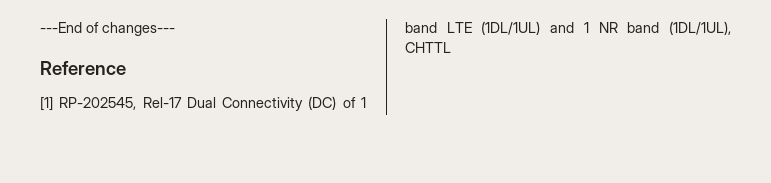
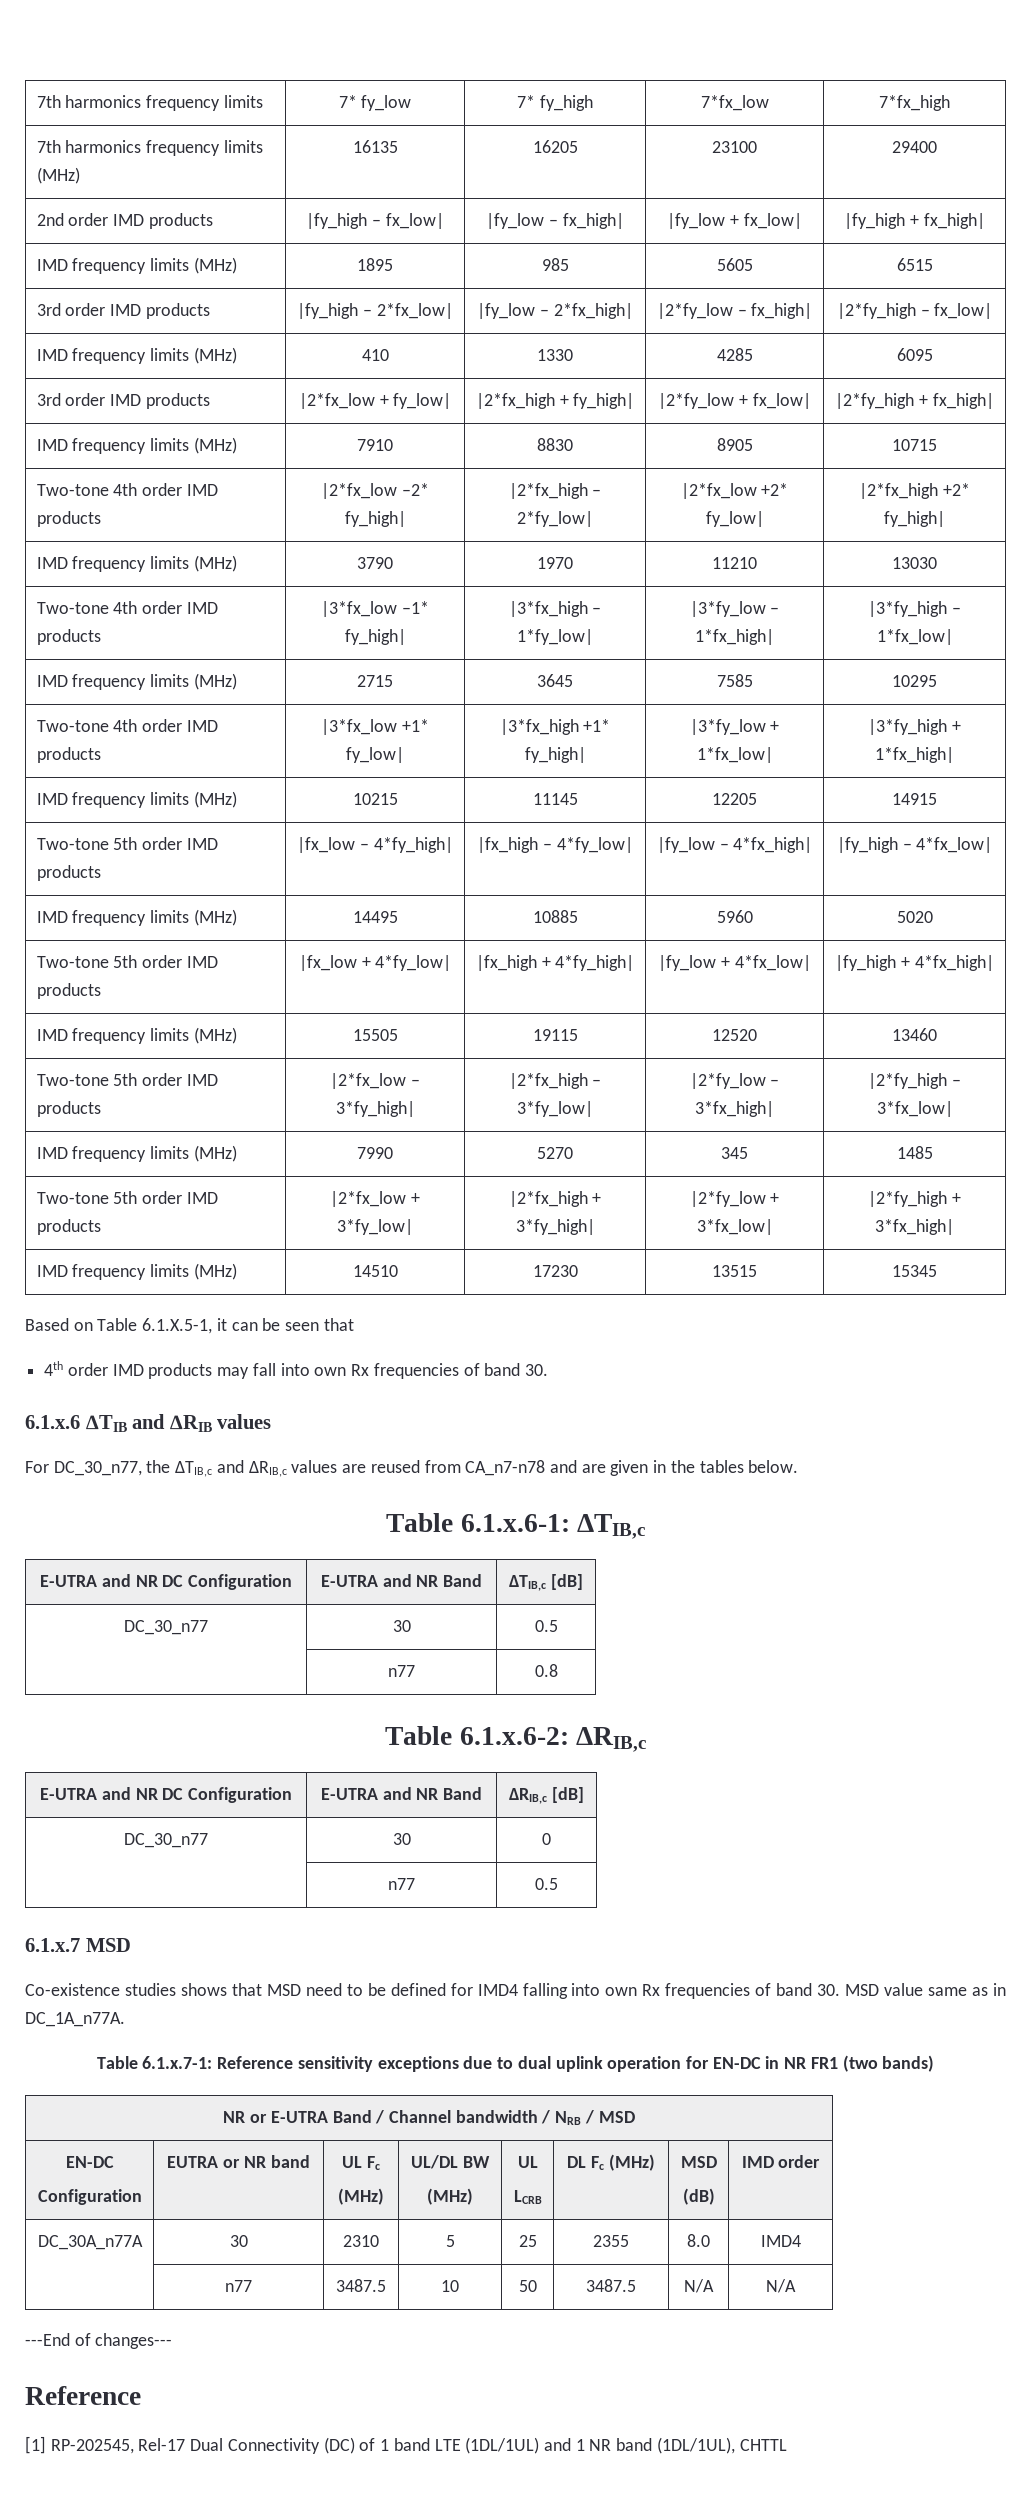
(40, 27) none -> [36,95,263,111] [338,95,412,111] [517,95,593,111] [700,95,769,111] [879,95,950,111] [36,140,263,156] [36,167,80,184] [352,140,398,153] [532,140,578,153] [712,141,757,153] [892,141,937,153] [36,213,213,229] [306,213,444,229] [486,213,624,229] [667,213,802,229] [844,213,985,229] [36,257,237,274] [357,258,393,271] [541,258,569,271] [716,258,753,271] [896,258,933,271] [36,303,210,319] [297,303,453,319] [477,303,633,319] [656,303,813,319] [836,303,993,319] [36,347,237,364] [361,349,389,361] [537,349,573,361] [716,348,753,361] [896,348,933,361] [36,393,210,409] [298,393,452,409] [475,393,635,409] [658,393,811,409] [835,393,994,409] [36,437,237,454] [357,439,393,451] [537,438,573,451] [716,438,753,451] [892,439,937,451] [36,483,218,496] [36,511,101,527] [321,483,429,499] [344,511,406,527] [508,483,602,499] [517,511,593,527] [680,483,789,499] [705,511,764,527] [859,483,970,499] [884,511,945,527] [36,555,237,572] [357,557,393,569] [537,557,573,569] [712,557,757,569] [892,557,937,569] [36,601,218,614] [36,629,101,645] [321,601,429,617] [344,629,406,645] [508,601,602,617] [517,629,593,645] [689,601,780,617] [695,629,774,645] [868,601,961,617] [876,629,953,645] [36,673,237,690] [357,675,393,687] [537,674,573,687] [716,674,753,687] [892,675,937,687] [36,719,218,732] [36,747,101,763] [321,719,429,735] [346,747,404,763] [499,719,611,735] [524,747,586,763] [689,719,780,735] [696,747,773,763] [868,719,961,735] [875,747,954,763] [36,791,237,808] [352,793,398,805] [532,793,578,805] [712,793,757,805] [892,793,937,805] [36,837,218,850] [36,865,101,881] [297,837,453,853] [477,837,633,853] [656,837,813,853] [836,837,993,853] [36,909,237,926] [352,911,398,923] [532,910,578,923] [716,910,753,923] [896,911,933,923] [36,955,218,968] [36,983,101,999] [298,955,452,971] [475,955,635,971] [658,955,811,971] [835,955,994,971] [36,1027,237,1044] [352,1029,398,1041] [532,1029,578,1041] [712,1029,757,1041] [892,1028,937,1041] [36,1073,218,1086] [36,1101,101,1117] [330,1073,420,1089] [335,1101,415,1117] [508,1073,602,1089] [517,1101,593,1117] [689,1073,780,1089] [695,1101,774,1117] [868,1073,961,1089] [876,1101,953,1117] [36,1145,237,1162] [357,1147,393,1159] [537,1147,573,1159] [721,1147,748,1159] [896,1146,933,1159] [36,1191,218,1204] [36,1219,101,1235] [330,1191,420,1207] [337,1219,413,1235] [508,1191,602,1207] [515,1219,595,1235] [689,1191,780,1207] [696,1219,773,1235] [868,1191,961,1207] [875,1219,954,1235] [36,1263,237,1280] [352,1265,398,1277] [532,1265,578,1277] [712,1265,757,1277] [892,1265,937,1277] [25,1318,354,1334] [44,1361,548,1379] [25,1414,272,1432] [25,1460,799,1477] [386,1513,645,1539] [40,1574,292,1590] [320,1574,483,1587] [509,1574,583,1591] [124,1620,208,1635] [392,1620,411,1632] [534,1620,558,1632] [388,1665,415,1677] [534,1664,558,1677] [385,1726,646,1752] [40,1787,292,1803] [320,1787,483,1800] [509,1787,584,1804] [124,1833,208,1848] [392,1833,411,1845] [542,1833,551,1845] [388,1878,415,1890] [535,1878,558,1890] [25,1938,131,1952] [25,1983,1006,1999] [25,2012,125,2027] [96,2055,935,2072] [223,2110,635,2125] [65,2156,114,2168] [37,2189,142,2205] [167,2155,310,2168] [342,2156,380,2170] [338,2188,384,2205] [411,2155,490,2169] [427,2188,473,2205] [517,2156,538,2168] [513,2190,542,2204] [567,2154,655,2171] [680,2156,717,2168] [682,2188,715,2205] [741,2155,821,2168] [37,2235,143,2250] [229,2235,248,2247] [343,2235,379,2247] [445,2235,455,2247] [518,2235,537,2247] [593,2235,629,2247] [687,2234,710,2247] [760,2235,801,2247] [225,2280,252,2292] [336,2279,386,2292] [441,2280,459,2292] [518,2280,537,2292] [586,2279,636,2292] [684,2279,714,2293] [766,2279,796,2293] 7th harmonics frequency limits | 7* fy_low | 7* fy_high | 7*fx_low | 7*fx_high // 7th harmonics frequency limits (MHz) | 16135 | 16205 | 23100 | 29400 // 2nd order IMD products | |fy_high – fx_low| | |fy_low – fx_high| | |fy_low + fx_low| | |fy_high + fx_high| // IMD frequency limits (MHz) | 1895 | 985 | 5605 | 6515 // 3rd order IMD products | |fy_high – 2*fx_low| | |fy_low – 2*fx_high| | |2*fy_low – fx_high| | |2*fy_high – fx_low| // IMD frequency limits (MHz) | 410 | 1330 | 4285 | 6095 // 3rd order IMD products | |2*fx_low + fy_low| | |2*fx_high + fy_high| | |2*fy_low + fx_low| | |2*fy_high + fx_high| // IMD frequency limits (MHz) | 7910 | 8830 | 8905 | 10715 // Two-tone 4th order IMD products | |2*fx_low –2* fy_high| | |2*fx_high – 2*fy_low| | |2*fx_low +2* fy_low| | |2*fx_high +2* fy_high| // IMD frequency limits (MHz) | 3790 | 1970 | 11210 | 13030 // Two-tone 4th order IMD products | |3*fx_low –1* fy_high| | |3*fx_high – 1*fy_low| | |3*fy_low – 1*fx_high| | |3*fy_high – 1*fx_low| // IMD frequency limits (MHz) | 2715 | 3645 | 7585 | 10295 // Two-tone 4th order IMD products | |3*fx_low +1* fy_low| | |3*fx_high +1* fy_high| | |3*fy_low + 1*fx_low| | |3*fy_high + 1*fx_high| // IMD frequency limits (MHz) | 10215 | 11145 | 12205 | 14915 // Two-tone 5th order IMD products | |fx_low – 4*fy_high| | |fx_high – 4*fy_low| | |fy_low – 4*fx_high| | |fy_high – 4*fx_low| // IMD frequency limits (MHz) | 14495 | 10885 | 5960 | 5020 // Two-tone 5th order IMD products | |fx_low + 4*fy_low| | |fx_high + 4*fy_high| | |fy_low + 4*fx_low| | |fy_high + 4*fx_high| // IMD frequency limits (MHz) | 15505 | 19115 | 12520 | 13460 // Two-tone 5th order IMD products | |2*fx_low – 3*fy_high| | |2*fx_high – 3*fy_low| | |2*fy_low – 3*fx_high| | |2*fy_high – 3*fx_low| // IMD frequency limits (MHz) | 7990 | 5270 | 345 | 1485 // Two-tone 5th order IMD products | |2*fx_low + 3*fy_low| | |2*fx_high + 3*fy_high| | |2*fy_low + 3*fx_low| | |2*fy_high + 3*fx_high| // IMD frequency limits (MHz) | 14510 | 17230 | 13515 | 15345 // Based on Table 6.1.X.5-1, it can be seen that // 4th order IMD products may fall into own Rx frequencies of band 30. // 6.1.x.6 ∆TIB and ∆RIB values // For DC_30_n77, the ΔTIB,c and ΔRIB,c values are reused from CA_n7-n78 and are given in the tables below. // Table 6.1.x.6-1: ΔTIB,c // E-UTRA and NR DC Configuration | E-UTRA and NR Band | ΔTIB,c [dB] // DC_30_n77 | 30 | 0.5 // | n77 | 0.8 // Table 6.1.x.6-2: ΔRIB,c // E-UTRA and NR DC Configuration | E-UTRA and NR Band | ΔRIB,c [dB] // DC_30_n77 | 30 | 0 // | n77 | 0.5 // 6.1.x.7 MSD // Co-existence studies shows that MSD need to be defined for IMD4 falling into own Rx frequencies of band 30. MSD value same as in DC_1A_n77A. // Table 6.1.x.7-1: Reference sensitivity exceptions due to dual uplink operation for EN-DC in NR FR1 (two bands) // NR or E-UTRA Band / Channel bandwidth / NRB / MSD // EN-DC // Configuration | EUTRA or NR band | UL Fc // (MHz) | UL/DL BW // (MHz) | UL // LCRB | DL Fc (MHz) | MSD // (dB) | IMD order // DC_30A_n77A | 30 | 2310 | 5 | 25 | 2355 | 8.0 | IMD4 // | n77 | 3487.5 | 10 | 50 | 3487.5 | N/A | N/A //

